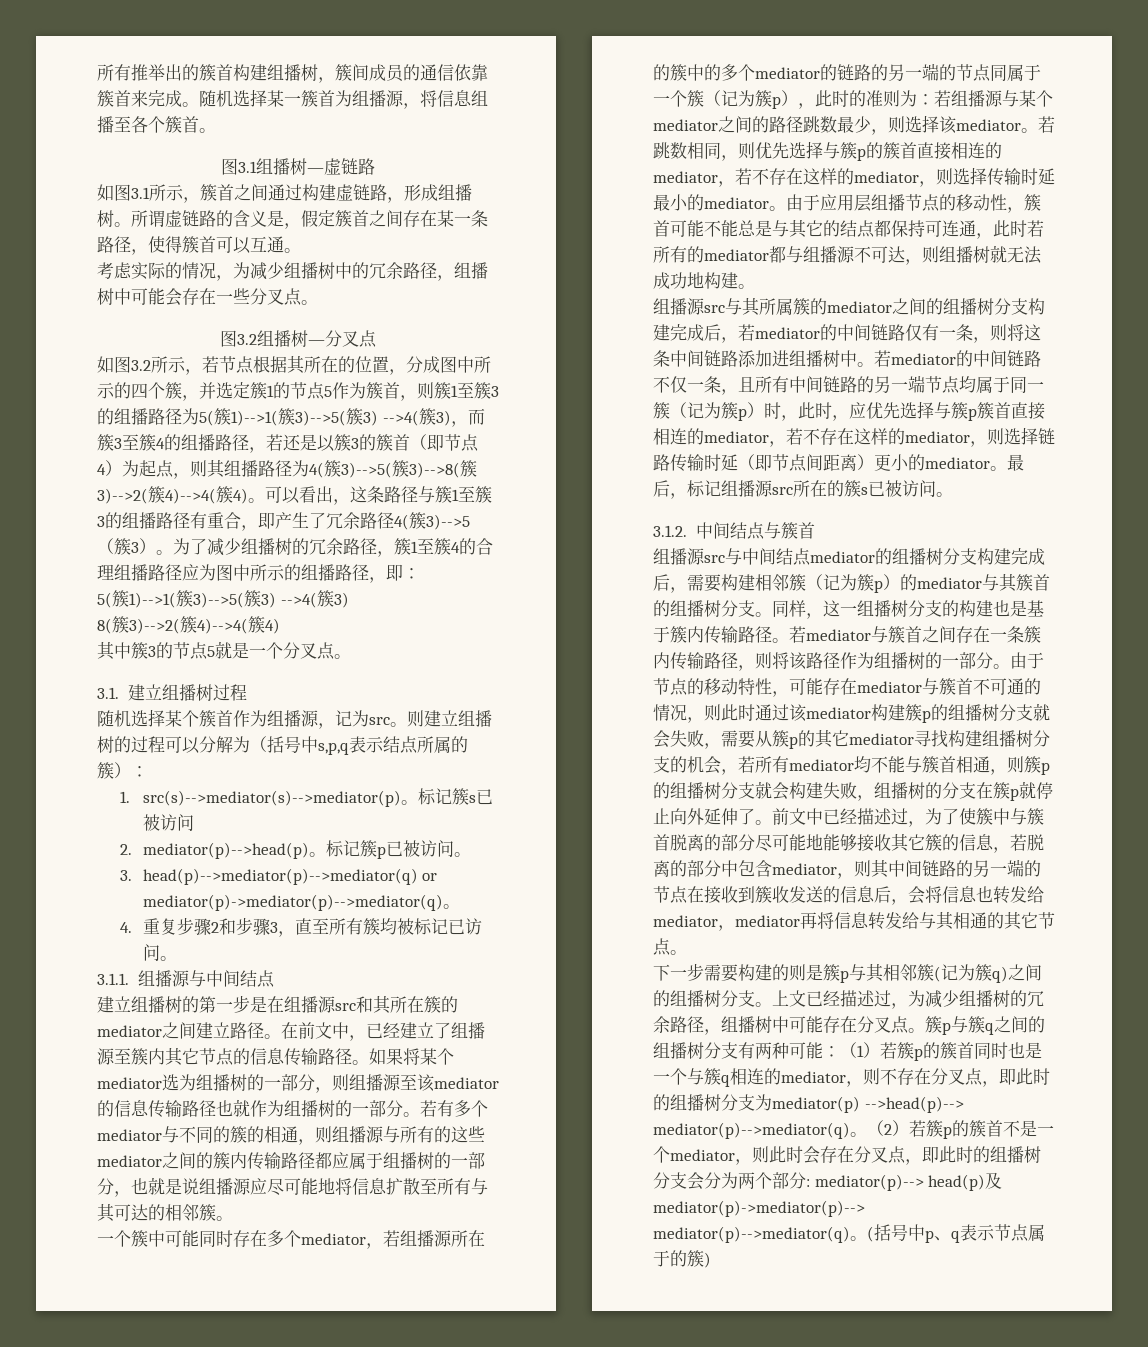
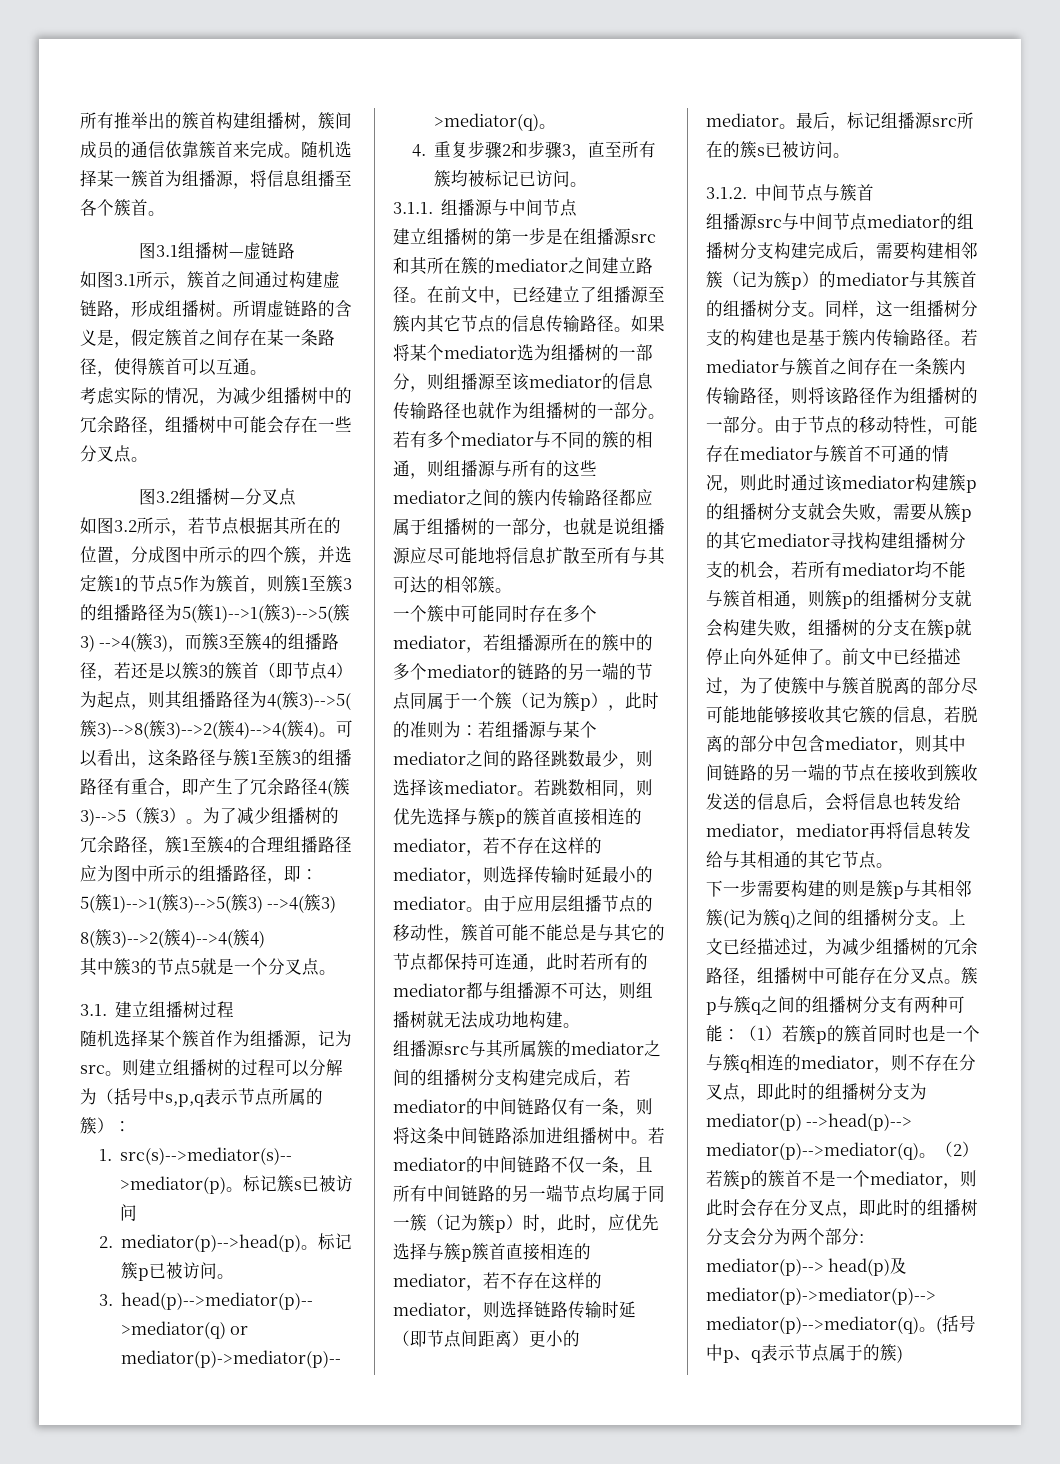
[383,736,400,753] 结 -> [238,1088,255,1105] 节
[239,970,257,987] 结 -> [543,199,561,216] 节
[840,220,857,237] 结 -> [393,953,410,970] 节
[729,522,747,539] 结 -> [789,184,807,201] 节
[776,548,793,565] 结 -> [833,213,850,230] 节

